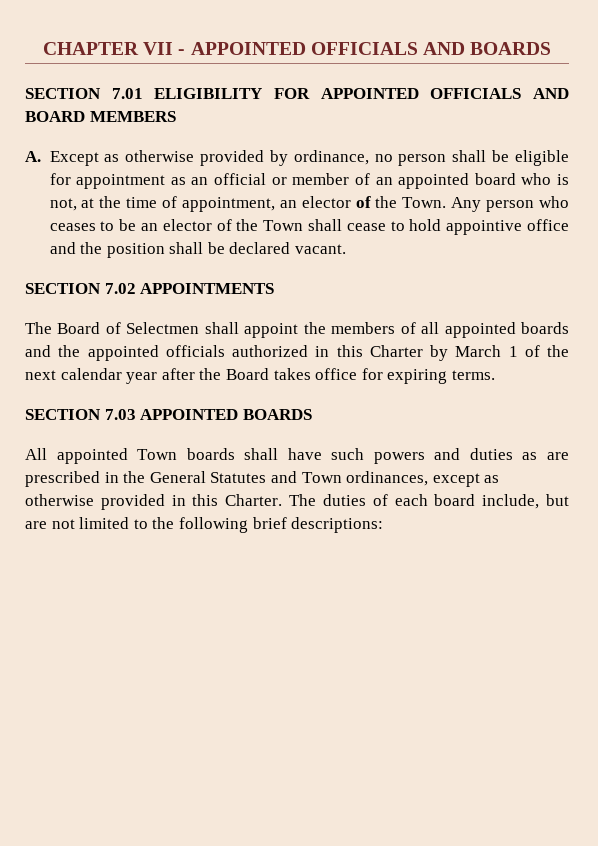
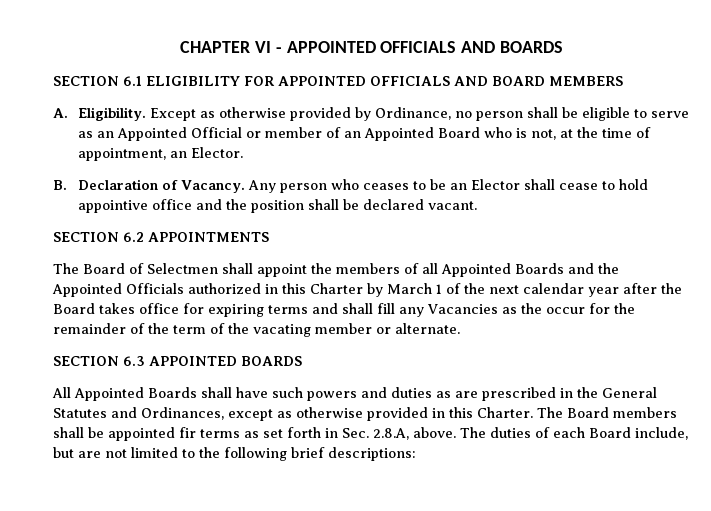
[142,42,173,55] VII -> [254,41,271,53] VI
[111,88,143,99] 7.01 -> [123,76,142,86] 6.1
(41, 156) none -> [78,107,147,121] Eligibility.
[293,150,369,165] ordinance, -> [375,107,452,120] Ordinance,
[49,173,266,189] for appointment as an official -> [634,109,690,118] [78,127,243,141] to serve as an Appointed Official
[398,173,516,189] appointed board -> [364,127,481,141] Appointed Board
[301,196,447,208] elector of the Town. -> [191,147,244,158] [53,179,246,193] Elector. // B. Declaration of Vacancy.
[162,219,304,231] elector of the Town -> [471,179,521,190] Elector
[104,283,136,294] 7.02 -> [123,232,144,242] 6.2
[444,322,569,338] [25,345,225,361] appointed boards and the appointed officials -> [441,263,619,277] [52,283,184,297] Appointed Boards and the Appointed Officials
[451,370,495,380] [25,409,136,420] terms. // SECTION 7.03 -> [268,303,635,317] [53,323,460,337] [53,356,145,366] terms and shall fill any Vacancies as the occur for the remainder of the term of the vacating member or alternate. // SECTION 6.3
[56,448,235,464] appointed Town boards -> [74,387,197,401] Appointed Boards
[301,471,429,486] Town ordinances, -> [141,407,224,420] Ordinances,
(317, 500) none -> [567,407,677,418] [53,427,486,441] Board members shall be appointed fir terms as set forth in Sec. 2.8.A, above. The
[434,494,476,506] board -> [589,427,631,438] Board

